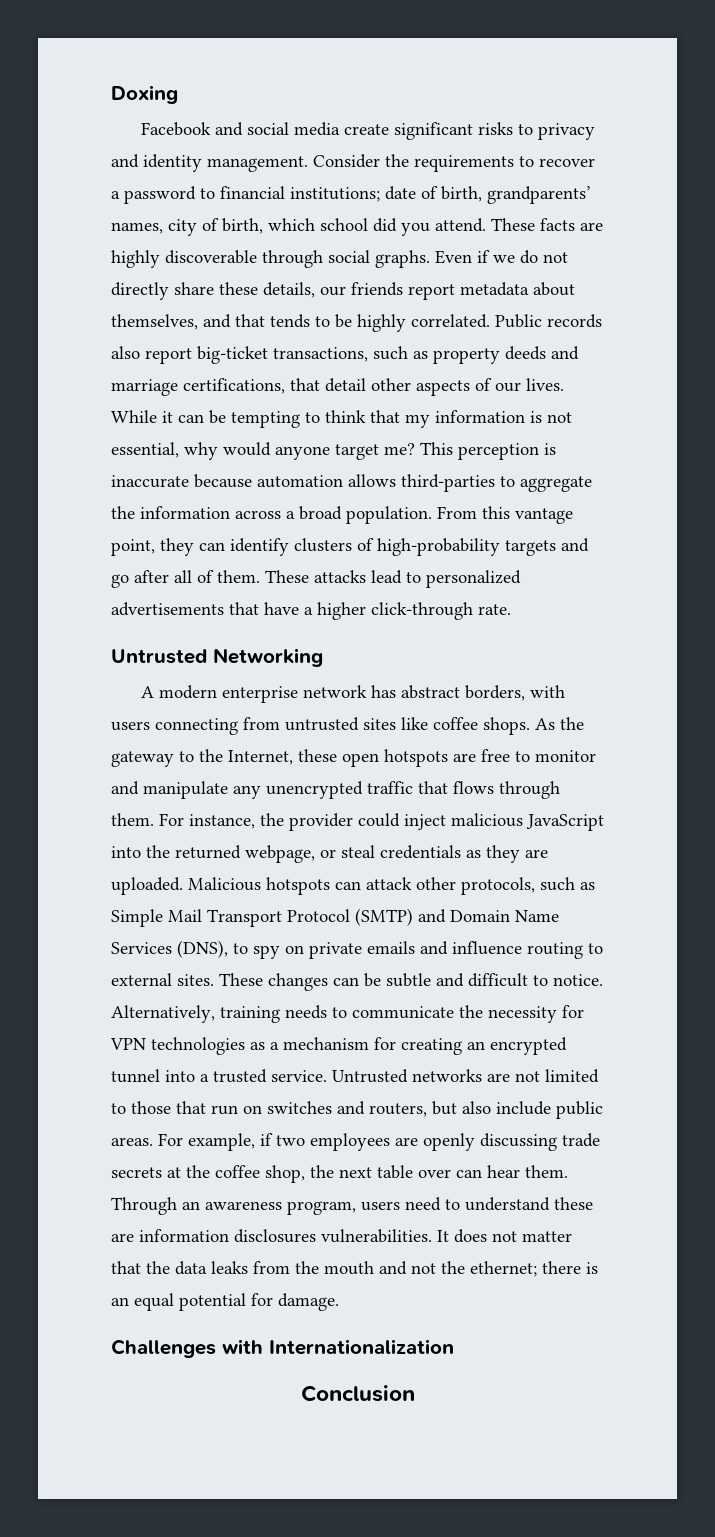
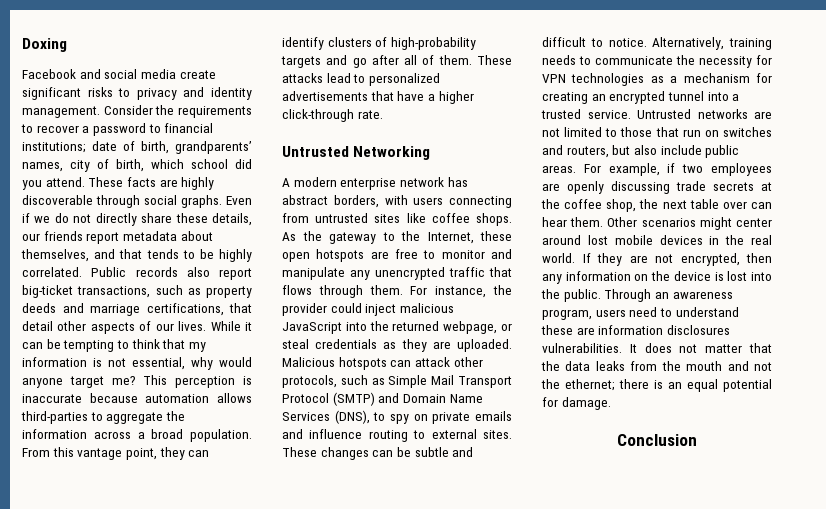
(568, 1171) none -> [607,217,772,230] [542,235,772,245] [542,253,772,266] [542,271,772,284] [541,289,601,302] Other scenarios might center around lost mobile devices in the real world. If they are not encrypted, then any information on the device is lost into the public.
[111,1339,454,1358] // Challenges with Internationalization -> (611, 403) none

